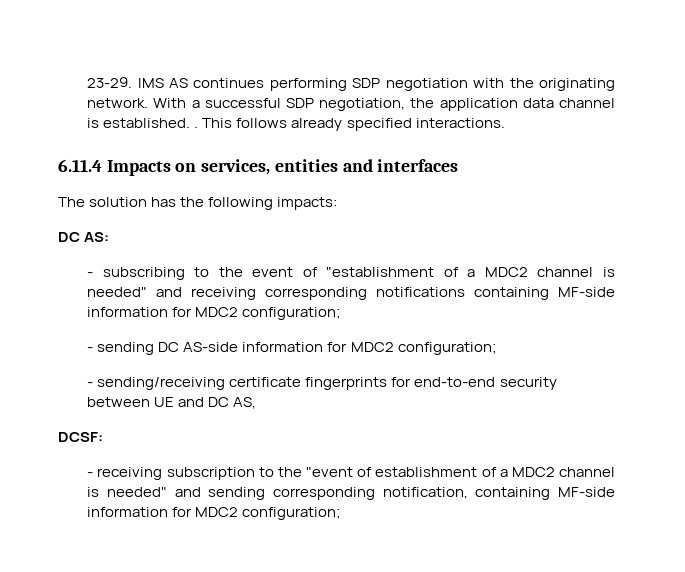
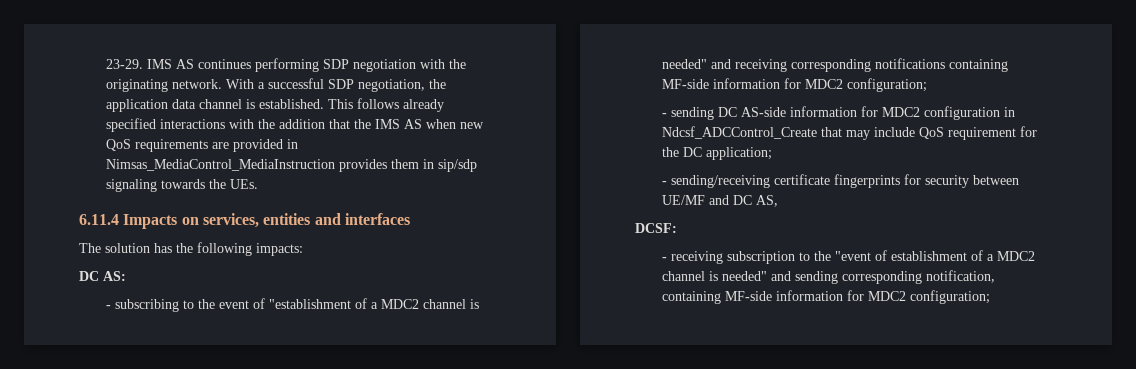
[194,126,199,128] . -> (325, 104) none
[415,118,505,128] interactions. -> [160,119,485,129] [106,139,299,152] [106,159,478,172] [106,179,259,192] interactions with the addition that the IMS AS when new QoS requirements are provided in Nimsas_MediaControl_MediaInstruction provides them in sip/sdp signaling towards the UEs.
[397,342,497,355] configuration; -> [924,106,1016,120] [662,126,1038,140] [662,147,773,160] configuration in Ndcsf_ADCControl_Create that may include QoS requirement for the DC application;
[414,377,496,387] end-to-end -> (922, 179) none
[154,397,175,407] UE -> [662,195,706,205] UE/MF

